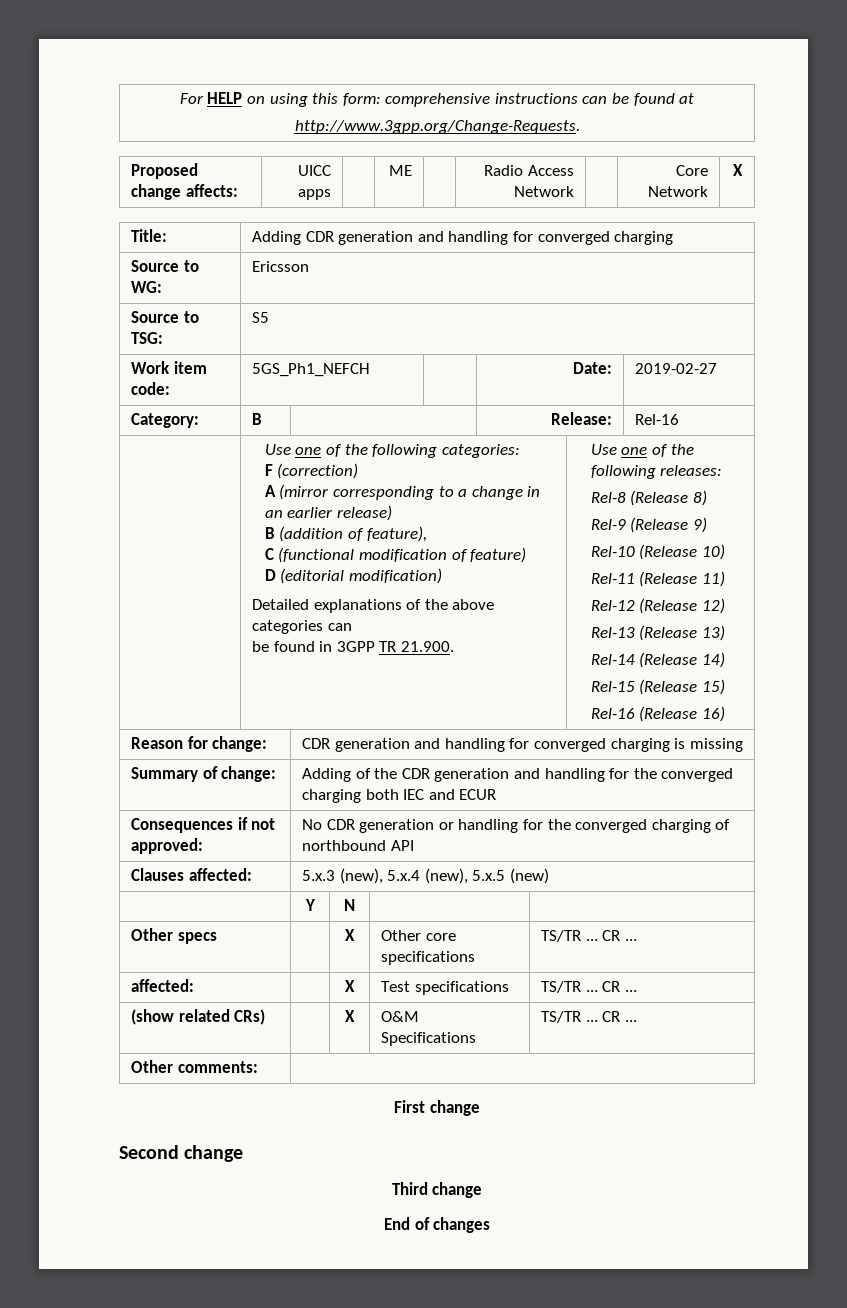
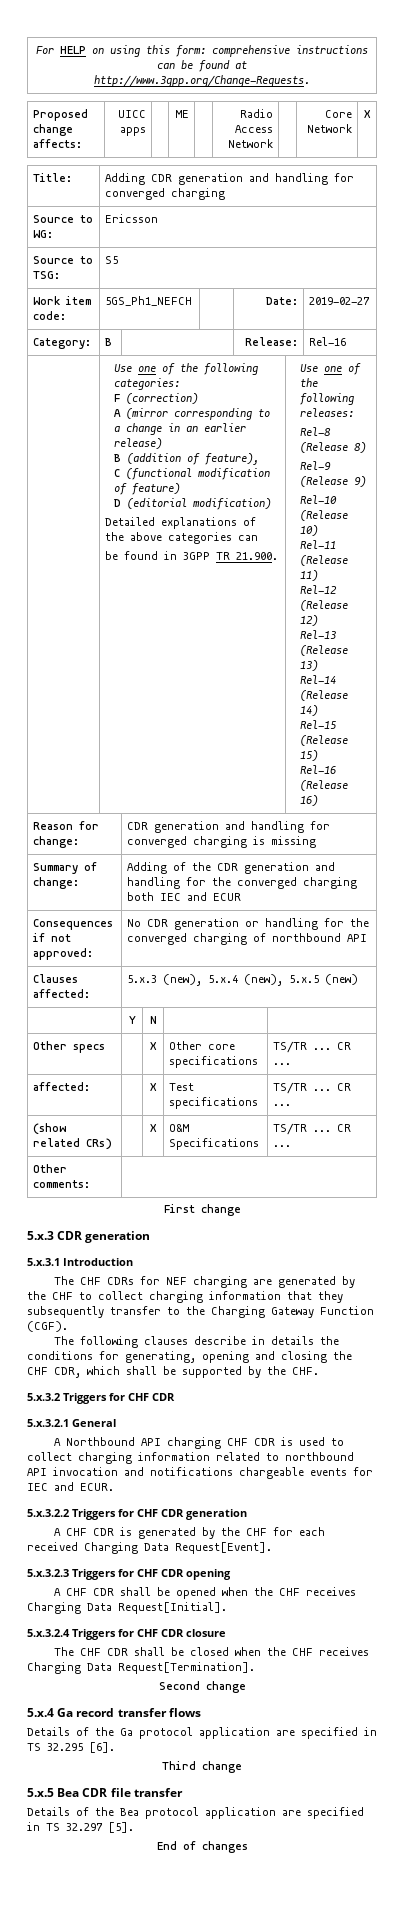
[119,1145,244,1162] [391,1182,483,1198] Second change // Third change -> [27,1231,151,1243] [27,1258,133,1266] [54,1276,356,1288] [27,1291,343,1303] [27,1306,374,1318] [27,1321,68,1332] [54,1336,340,1348] [27,1351,352,1363] [27,1366,319,1378] [27,1393,175,1404] [27,1419,116,1427] [54,1437,345,1449] [27,1452,354,1464] [27,1467,373,1479] [27,1482,114,1491] [27,1509,247,1520] [54,1527,326,1539] [27,1542,272,1554] [27,1569,231,1580] [54,1587,357,1599] [27,1602,227,1614] [27,1629,226,1640] [54,1647,370,1656] [27,1662,255,1674] [158,1681,246,1693] [27,1708,201,1717] [27,1727,377,1739] [27,1742,115,1753] [162,1761,242,1773] [27,1788,183,1797] [27,1807,364,1819] [27,1822,134,1833] 5.x.3 CDR generation // 5.x.3.1 Introduction // The CHF CDRs for NEF charging are generated by the CHF to collect charging information that they subsequently transfer to the Charging Gateway Function (CGF). // The following clauses describe in details the conditions for generating, opening and closing the CHF CDR, which shall be supported by the CHF. // 5.x.3.2 Triggers for CHF CDR // 5.x.3.2.1 General // A Northbound API charging CHF CDR is used to collect charging information related to northbound API invocation and notifications chargeable events for IEC and ECUR. // 5.x.3.2.2 Triggers for CHF CDR generation // A CHF CDR is generated by the CHF for each received Charging Data Request[Event]. // 5.x.3.2.3 Triggers for CHF CDR opening // A CHF CDR shall be opened when the CHF receives Charging Data Request[Initial]. // 5.x.3.2.4 Triggers for CHF CDR closure // The CHF CDR shall be closed when the CHF receives Charging Data Request[Termination]. // Second change // 5.x.4 Ga record transfer flows // Details of the Ga protocol application are specified in TS 32.295 [6]. // Third change // 5.x.5 Bea CDR file transfer // Details of the Bea protocol application are specified in TS 32.297 [5].

